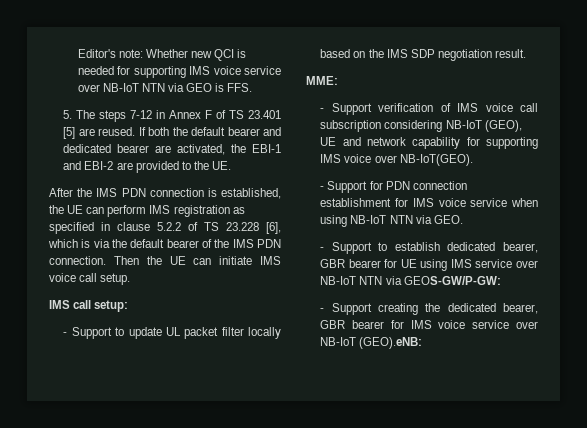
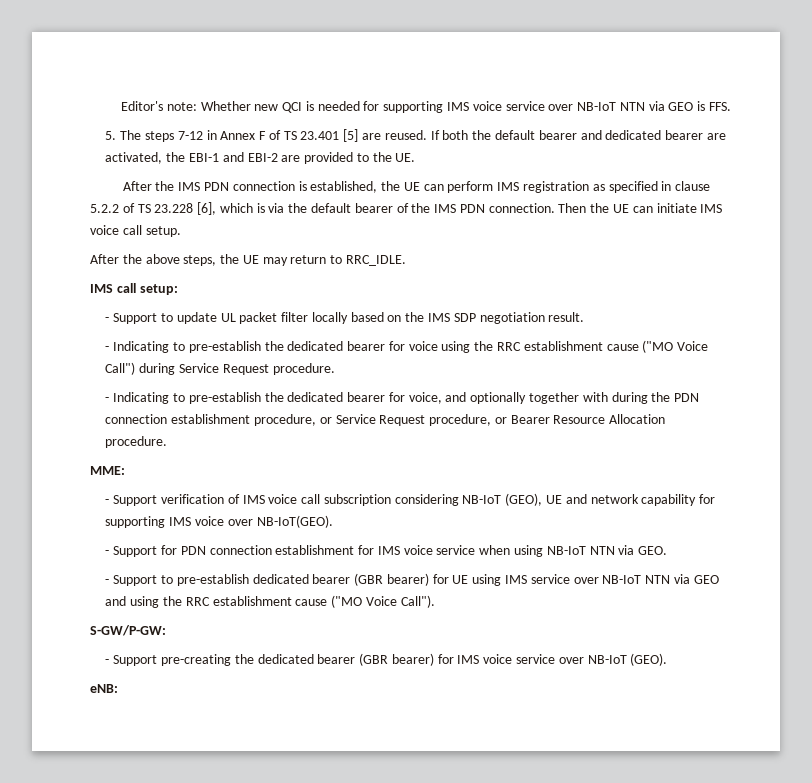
(131, 279) none -> [90,254,407,266] // After the above steps, the UE may return to RRC_IDLE.
(527, 53) none -> [105,340,709,353] [105,362,335,375] [105,392,700,404] [105,414,666,426] [105,436,168,448] // - Indicating to pre-establish the dedicated bearer for voice using the RRC establishment cause ("MO Voice Call") during Service Request procedure. // - Indicating to pre-establish the dedicated bearer for voice, and optionally together with during the PDN connection establishment procedure, or Service Request procedure, or Bearer Resource Allocation procedure.
[394,242,538,253] [320,259,381,268] establish dedicated bearer, GBR bearer -> [176,573,429,586] pre-establish dedicated bearer (GBR bearer)
[403,276,501,285] [320,303,538,315] [320,320,385,329] GEOS-GW/P-GW: // - Support creating the dedicated bearer, GBR bearer -> [693,575,719,584] [105,595,435,608] [90,625,166,636] [105,653,434,666] GEO and using the RRC establishment cause ("MO Voice Call"). // S-GW/P-GW: // - Support pre-creating the dedicated bearer (GBR bearer)
[359,337,423,349] (GEO).eNB: -> [630,653,668,666] [90,684,118,693] (GEO). // eNB:

